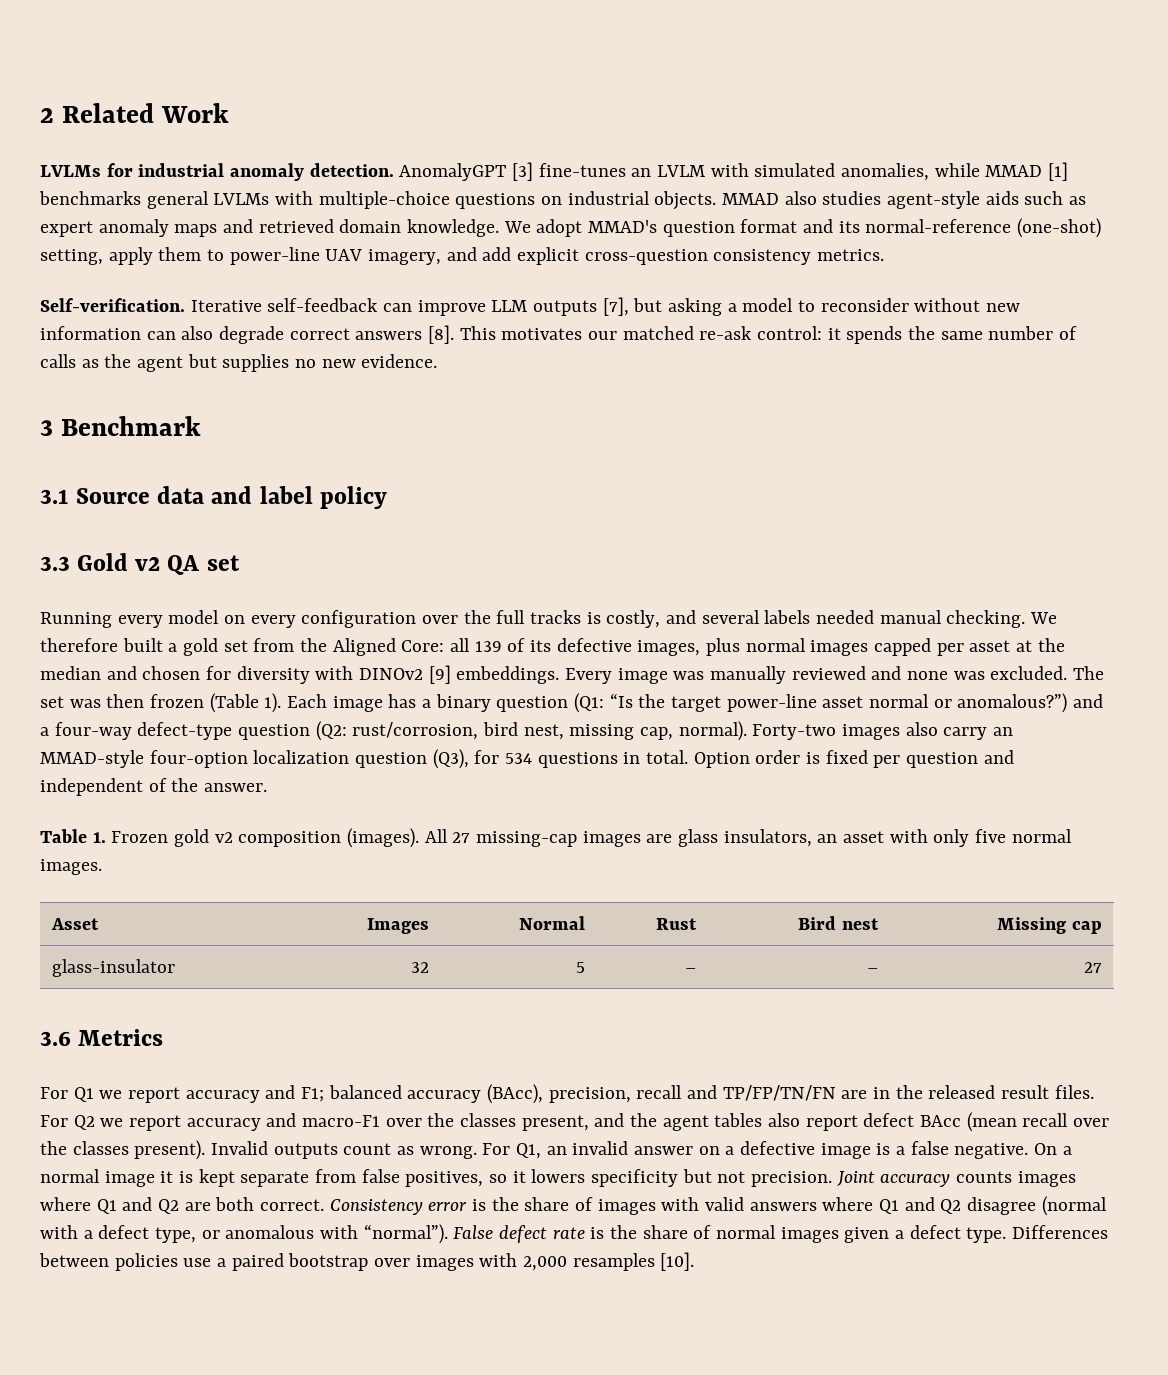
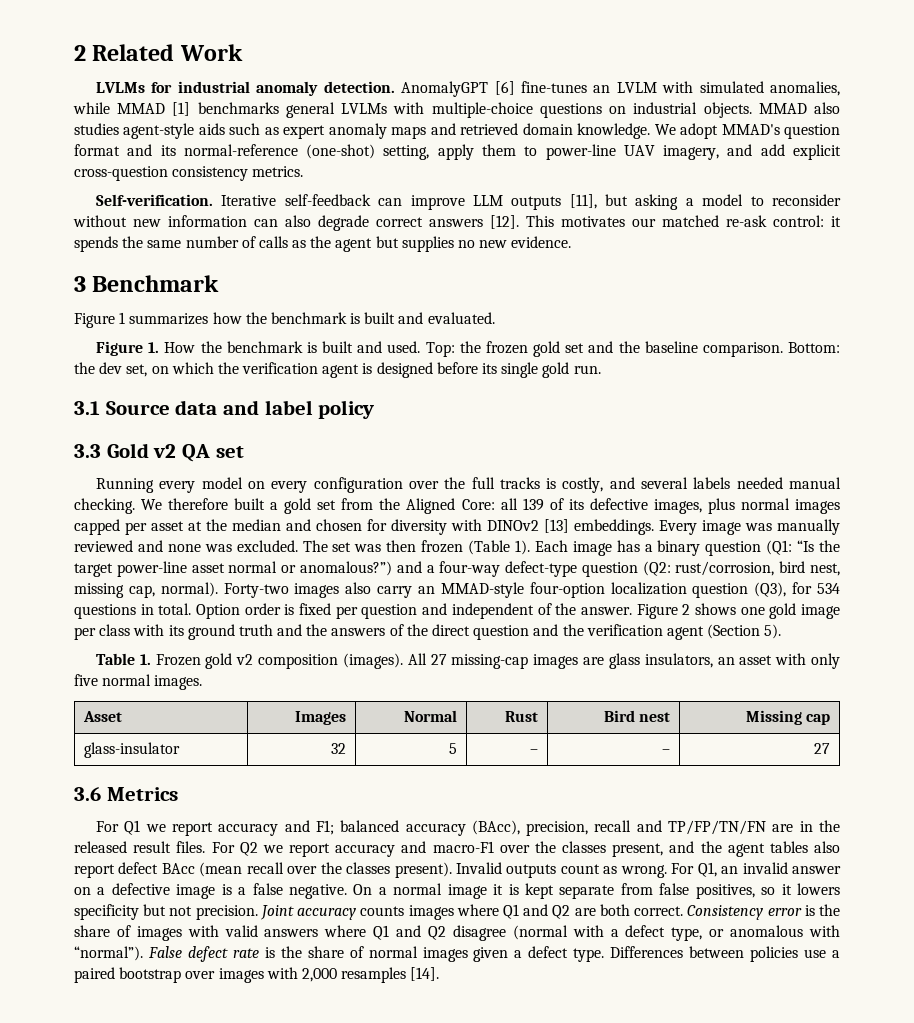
[512,162,534,181] [3] -> [494,81,515,95] [6]
[602,297,629,316] [7], -> [569,194,597,209] [11],
[428,325,455,344] [8]. -> [490,215,519,229] [12].
(201, 426) none -> [74,312,495,328] [96,341,840,357] [74,362,601,378] // Figure 1 summarizes how the benchmark is built and evaluated. // Figure 1. How the benchmark is built and used. Top: the frozen gold set and the baseline comparison. Bottom: the dev set, on which the verification agent is designed before its single gold run.
[428,665,451,684] [9] -> [544,519,569,533] [13]
(268, 787) none -> [636,603,841,619] [74,624,782,640] Figure 2 shows one gold image per class with its ground truth and the answers of the direct question and the verification agent (Section 5).
[660,1252,695,1271] [10]. -> [410,967,440,981] [14].

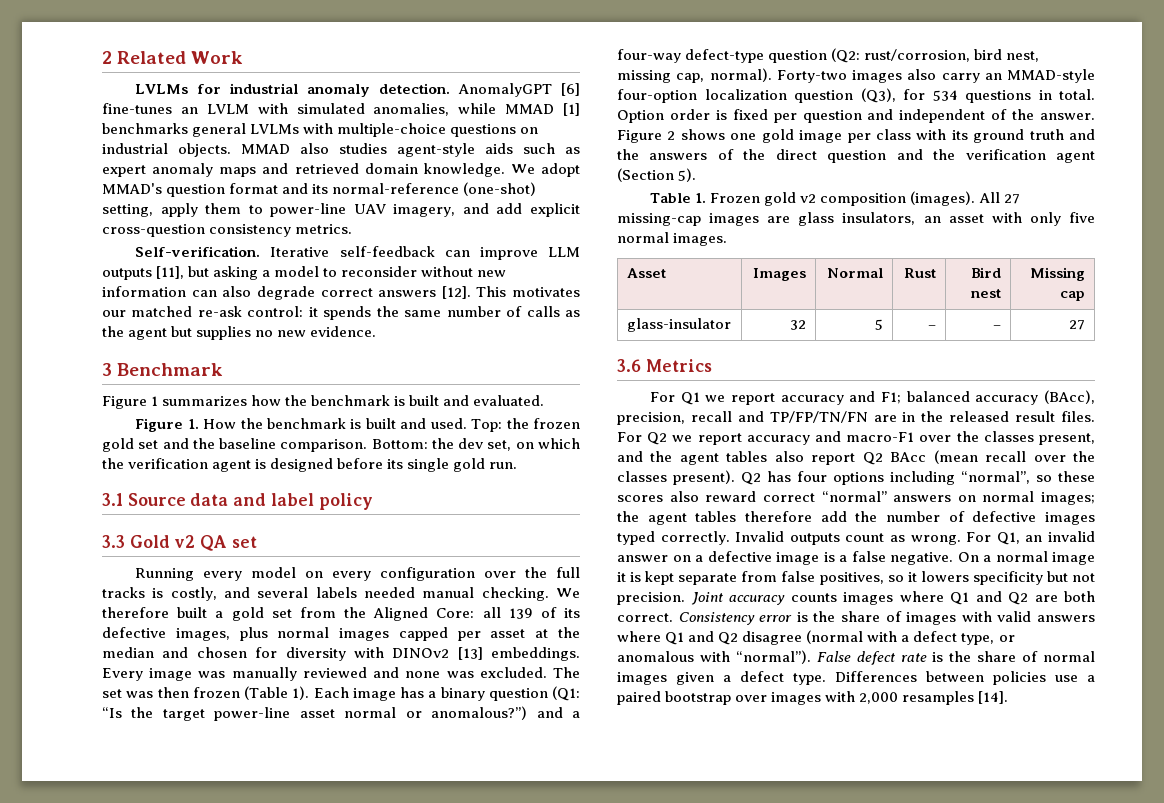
[118,862,159,874] defect -> [862,452,883,465] Q2
(452, 870) none -> [741,471,1095,485] [617,491,1095,505] [617,511,1095,525] [617,531,730,545] Q2 has four options including “normal”, so these scores also reward correct “normal” answers on normal images; the agent tables therefore add the number of defective images typed correctly.

